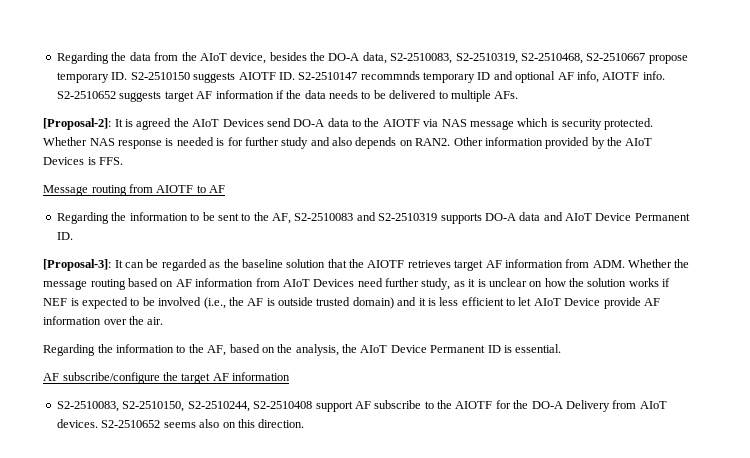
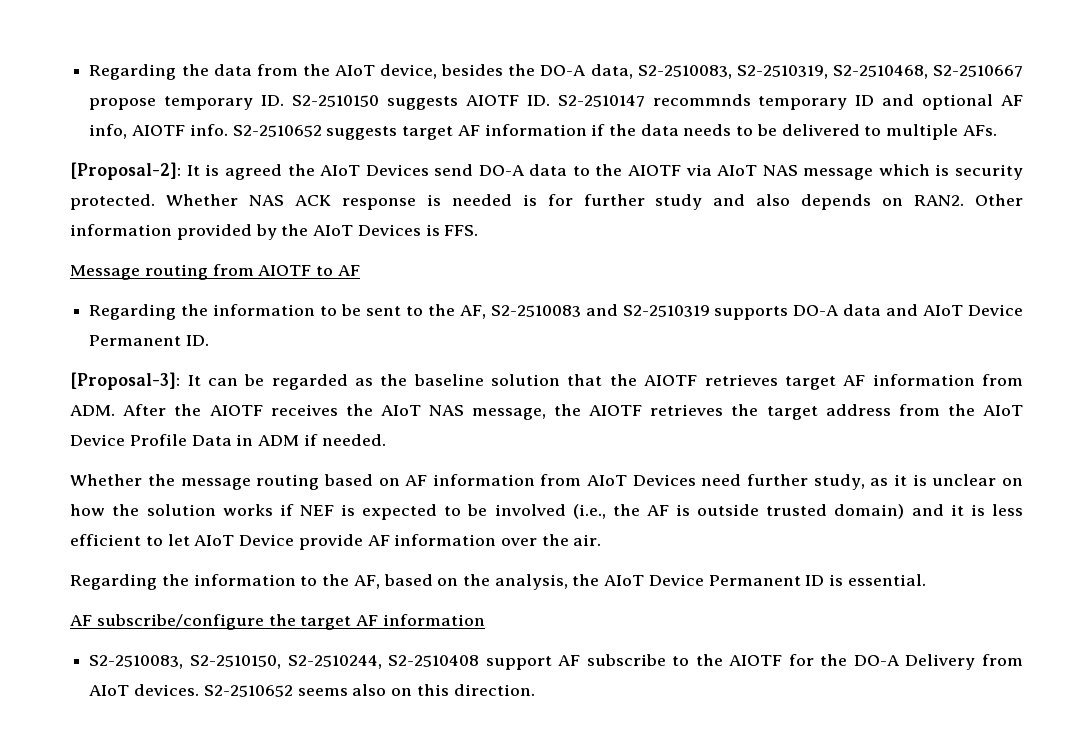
(439, 123) none -> [717,165,758,176] AIoT
(115, 142) none -> [295,195,332,206] ACK
(625, 264) none -> [123,404,1023,420] [70,434,386,446] After the AIOTF receives the AIoT NAS message, the AIOTF retrieves the target address from the AIoT Device Profile Data in ADM if needed. //

